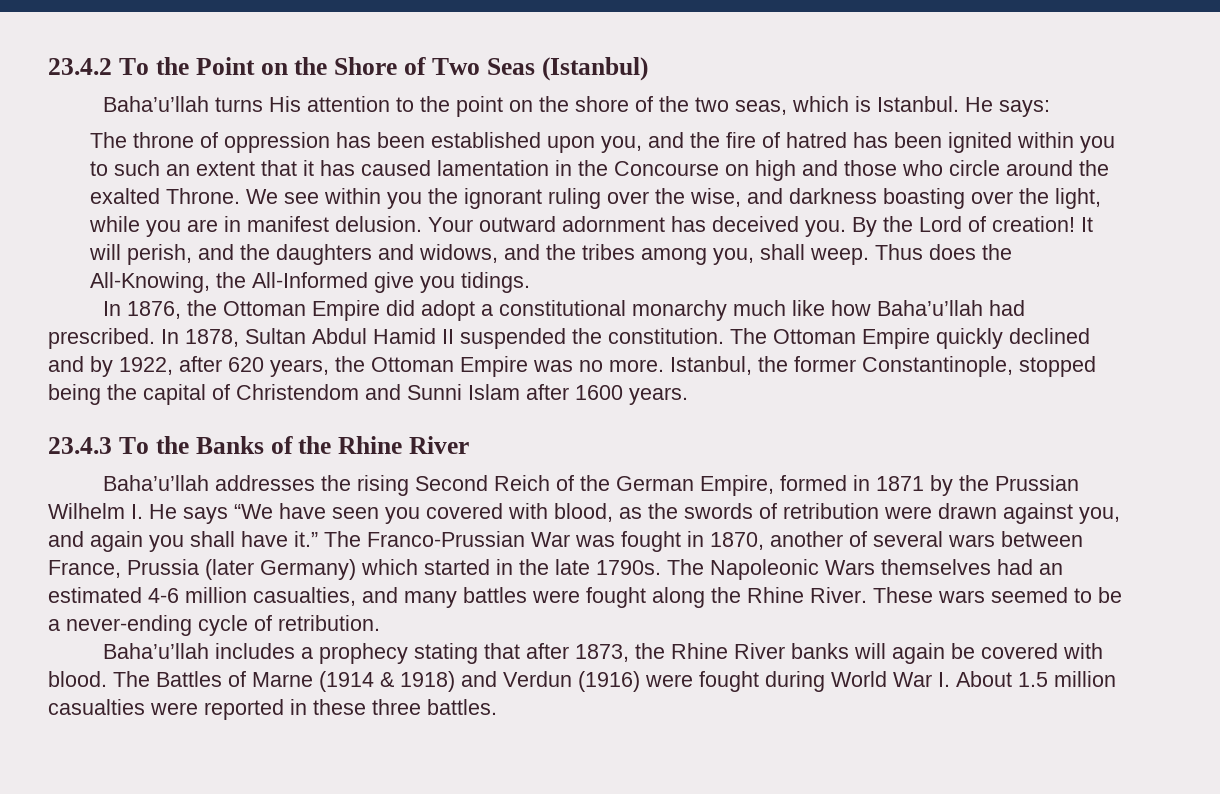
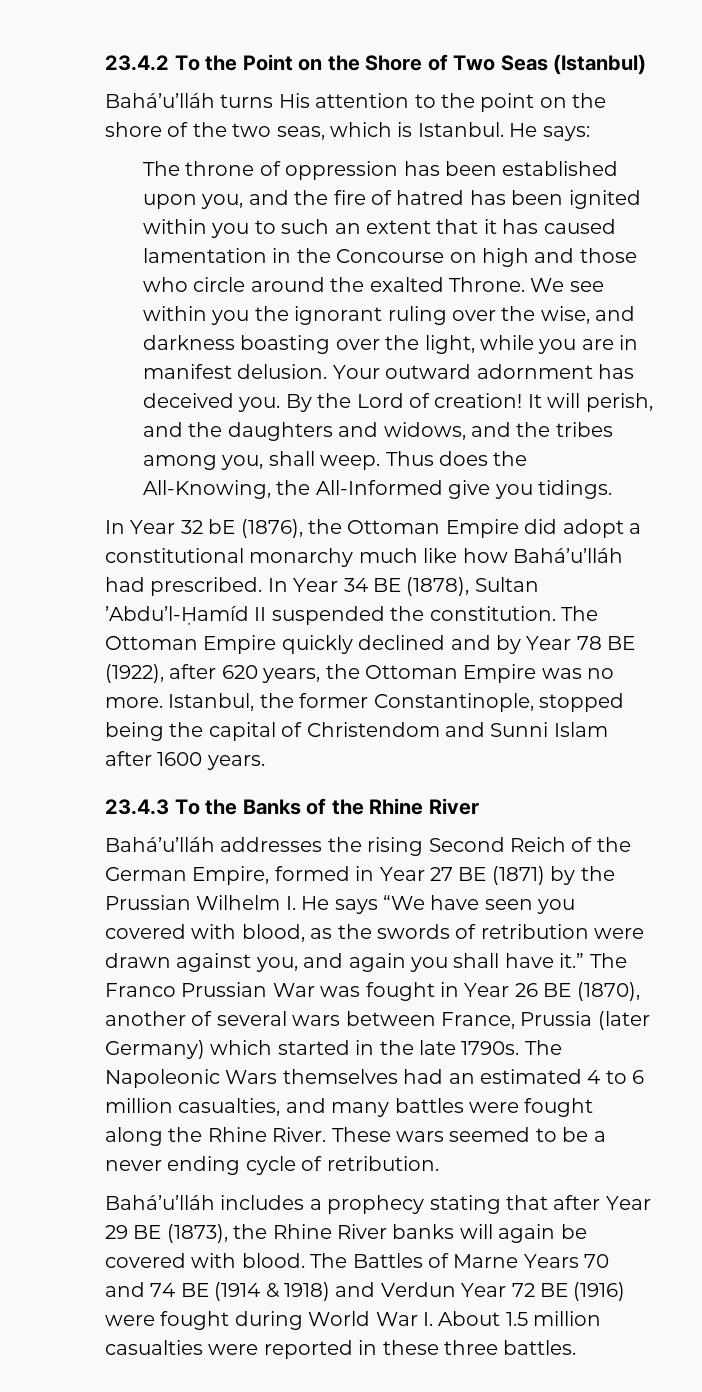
[102,96,209,112] Baha’u’llah -> [105,93,215,108] Bahá’u’lláh
[126,301,181,319] 1876, -> [130,519,303,538] Year 32 bE (1876),
[876,300,983,316] Baha’u’llah -> [513,548,623,563] Bahá’u’lláh
[185,328,436,347] 1878, Sultan Abdul Hamid -> [293,577,539,596] [105,606,249,625] Year 34 BE (1878), Sultan ’Abdu’l-Ḥamíd
[119,357,173,375] 1922, -> [526,636,636,650] [105,664,164,683] Year 78 BE (1922),
[102,475,209,491] Baha’u’llah -> [105,837,215,852] Bahá’u’lláh
[875,476,924,491] 1871 -> [379,866,545,885] Year 27 BE (1871)
[367,531,525,547] Franco-Prussian -> [105,982,268,997] Franco Prussian
[710,532,764,550] 1870, -> [464,982,640,1001] Year 26 BE (1870),
[148,588,179,603] 4-6 -> [587,1070,645,1084] 4 to 6
[66,615,192,636] never-ending -> [105,1156,241,1175] never ending
[102,643,209,659] Baha’u’llah -> [105,1195,215,1210] Bahá’u’lláh
[574,644,629,662] 1873, -> [605,1196,651,1210] [105,1224,228,1243] Year 29 BE (1873),
(313, 679) none -> [523,1254,610,1268] [105,1282,209,1297] Years 70 and 74 BE
(572, 679) none -> [461,1283,568,1297] Year 72 BE

